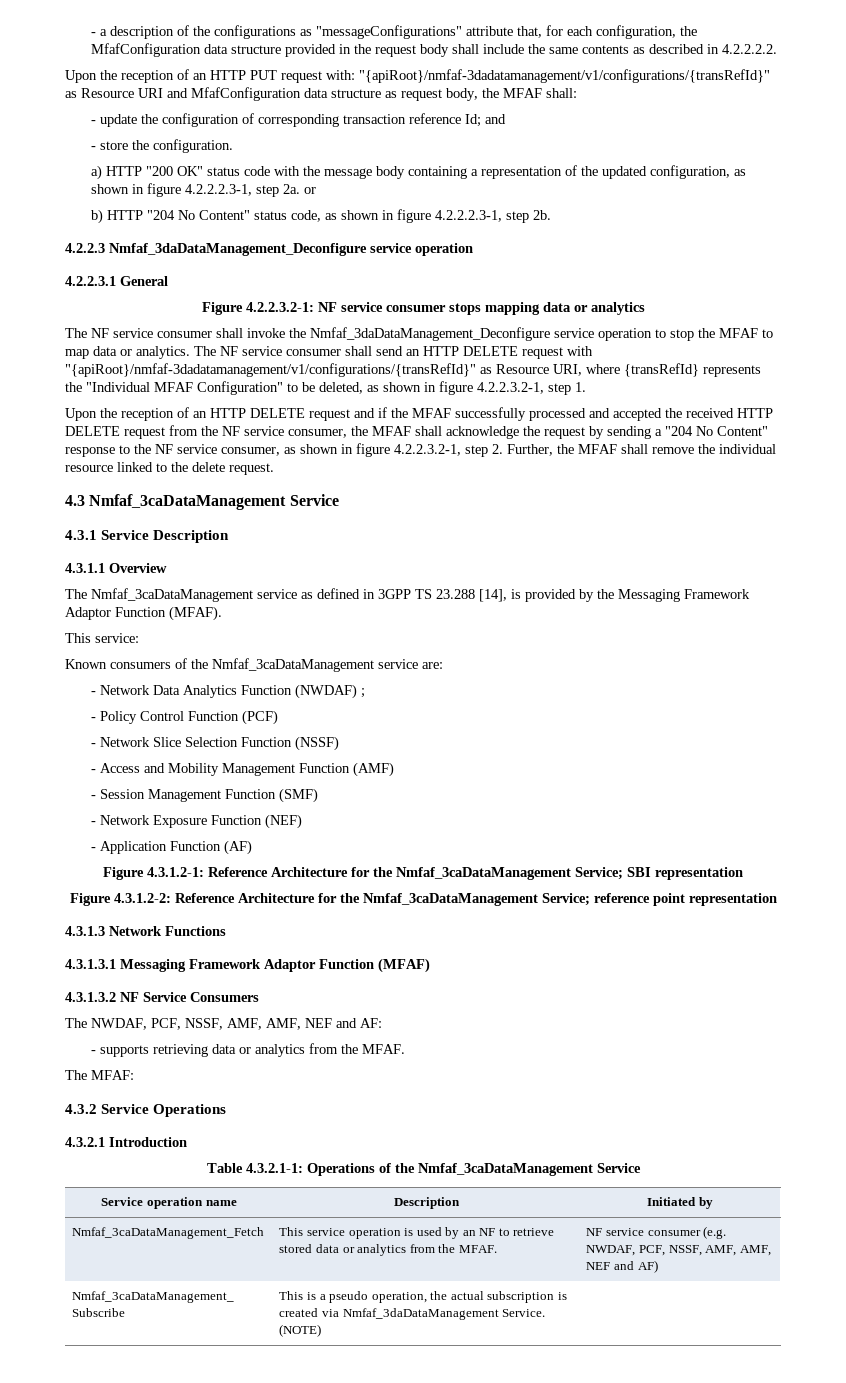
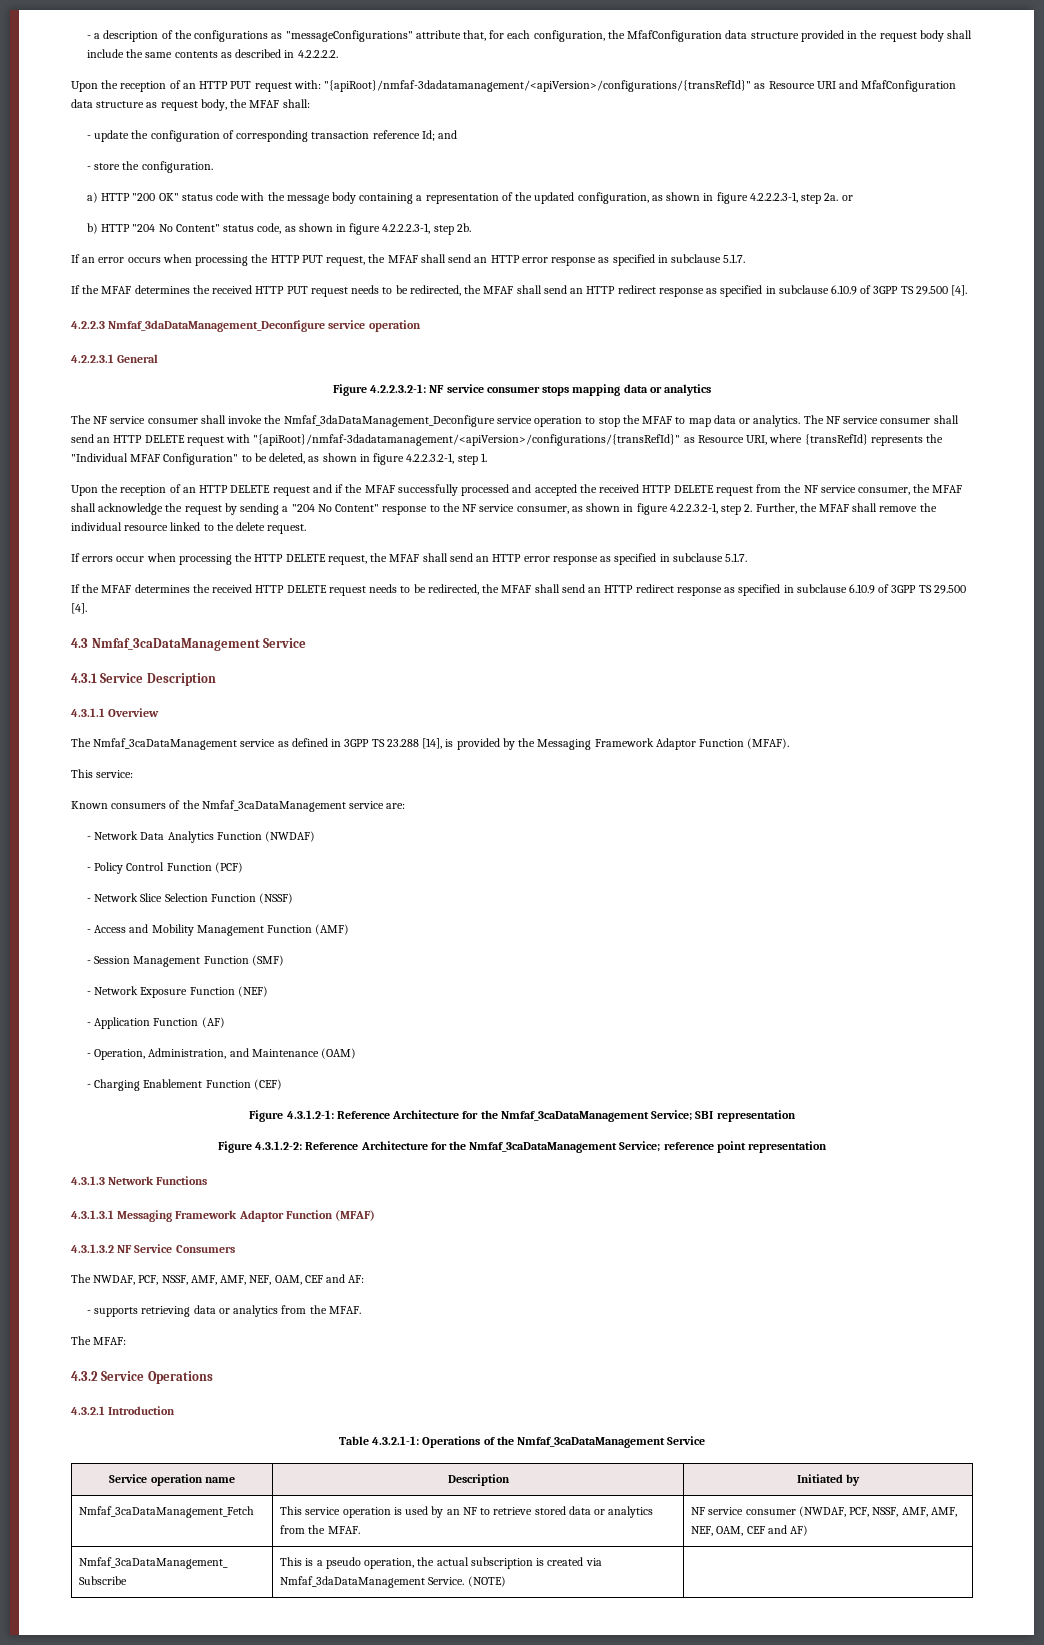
[359,69,770,83] "{apiRoot}/nmfaf-3dadatamanagement/v1/configurations/{transRefId}" -> [324,80,752,92] "{apiRoot}/nmfaf-3dadatamanagement/<apiVersion>/configurations/{transRefId}"
(551, 215) none -> [71,254,746,266] [71,285,968,297] // If an error occurs when processing the HTTP PUT request, the MFAF shall send an HTTP error response as specified in subclause 5.1.7. // If the MFAF determines the received HTTP PUT request needs to be redirected, the MFAF shall send an HTTP redirect response as specified in subclause 6.10.9 of 3GPP TS 29.500 [4].
[65,363,476,377] "{apiRoot}/nmfaf-3dadatamanagement/v1/configurations/{transRefId}" -> [253,434,681,446] "{apiRoot}/nmfaf-3dadatamanagement/<apiVersion>/configurations/{transRefId}"
(274, 469) none -> [71,553,748,565] [71,584,966,596] [71,603,87,614] // If errors occur when processing the HTTP DELETE request, the MFAF shall send an HTTP error response as specified in subclause 5.1.7. // If the MFAF determines the received HTTP DELETE request needs to be redirected, the MFAF shall send an HTTP redirect response as specified in subclause 6.10.9 of 3GPP TS 29.500 [4].
[360,688,365,698] ; -> (316, 836) none
(252, 847) none -> [86,1048,357,1060] [86,1079,282,1091] // - Operation, Administration, and Maintenance (OAM) // - Charging Enablement Function (CEF)
[305,1018,332,1028] NEF -> [249,1275,323,1285] NEF, OAM, CEF
[703,1226,727,1239] [586,1245,771,1256] [586,1262,611,1270] (e.g. NWDAF, PCF, NSSF, AMF, AMF, NEF -> [798,1506,957,1517] [691,1526,765,1536] (NWDAF, PCF, NSSF, AMF, AMF, NEF, OAM, CEF

